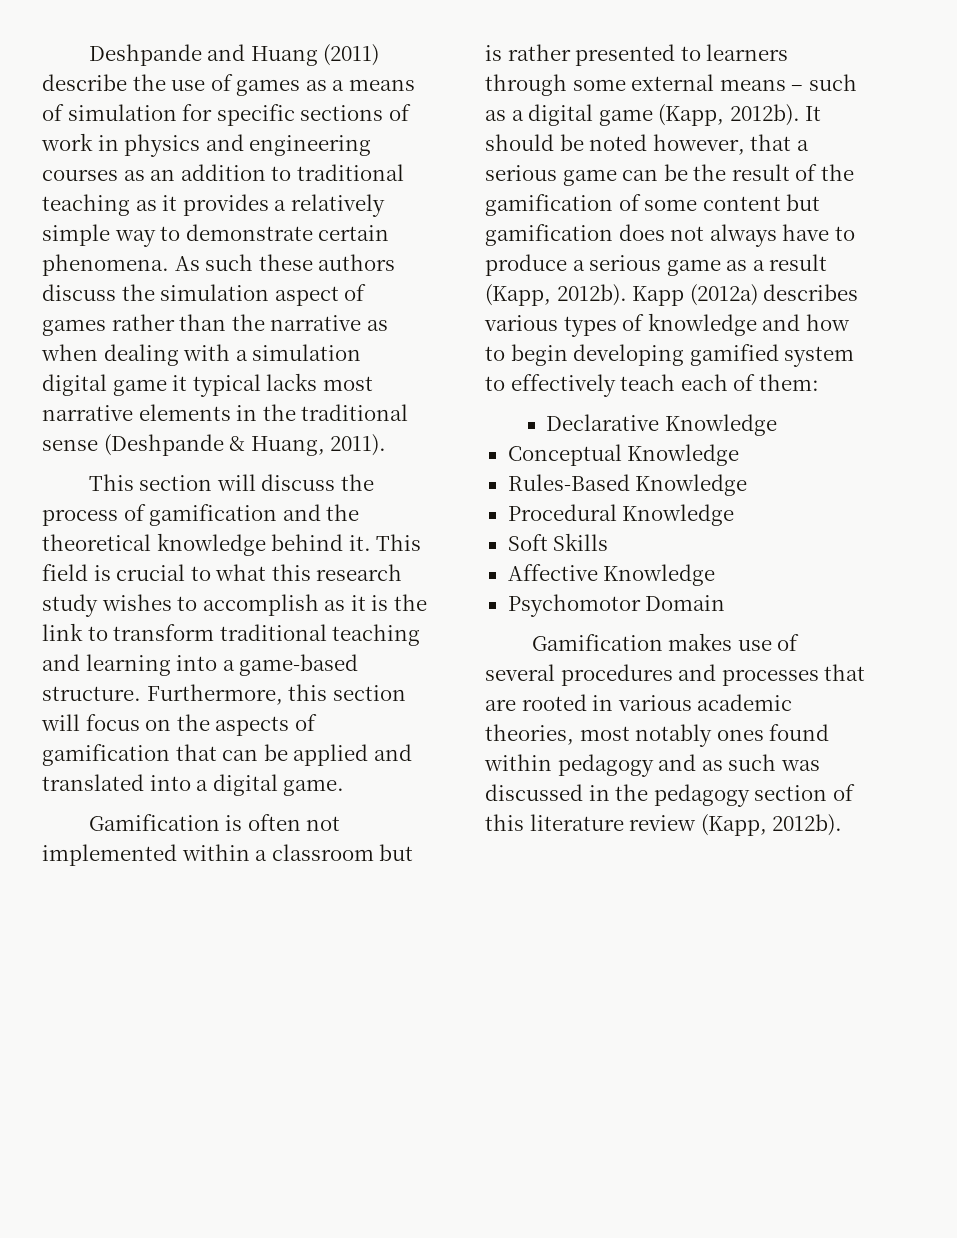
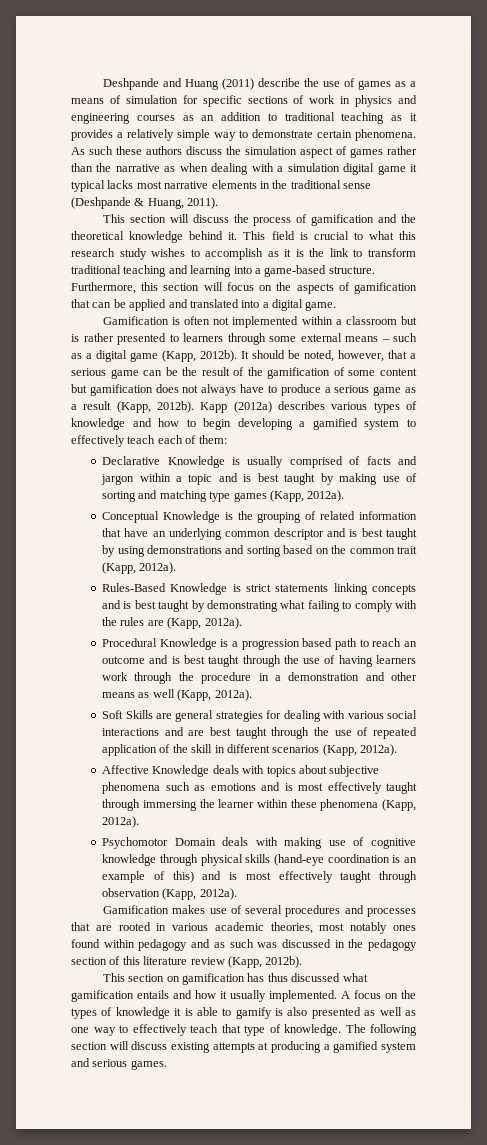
[589,134,648,151] noted -> [304,350,334,362] noted,
(685, 355) none -> [299,421,306,427] a
[507,444,740,466] [507,474,748,496] [507,504,735,526] [507,533,609,551] [507,564,716,586] [507,594,726,617] // Conceptual Knowledge // Rules-Based Knowledge // Procedural Knowledge // Soft Skills // Affective Knowledge // Psychomotor Domain -> [231,456,417,468] [101,473,418,485] [102,490,345,502] [102,511,418,523] [102,528,418,540] [102,545,417,557] [102,562,177,574] [102,583,416,595] [102,600,418,612] [102,617,242,629] [102,638,418,650] [102,655,416,667] [102,672,417,684] [102,689,252,701] [102,710,417,722] [102,727,418,739] [102,744,398,756] [102,765,380,777] [102,782,417,794] [102,799,417,811] [102,816,140,828] [102,837,416,849] [102,854,418,866] [102,871,417,883] [102,888,237,900] is usually comprised of facts and jargon within a topic and is best taught by making use of sorting and matching type games (Kapp, 2012a). // Conceptual Knowledge is the grouping of related information that have an underlying common descriptor and is best taught by using demonstrations and sorting based on the common trait (Kapp, 2012a). // Rules-Based Knowledge is strict statements linking concepts and is best taught by demonstrating what failing to comply with the rules are (Kapp, 2012a). // Procedural Knowledge is a progression based path to reach an outcome and is best taught through the use of having learners work through the procedure in a demonstration and other means as well (Kapp, 2012a). // Soft Skills are general strategies for dealing with various social interactions and are best taught through the use of repeated application of the skill in different scenarios (Kapp, 2012a). // Affective Knowledge deals with topics about subjective phenomena such as emotions and is most effectively taught through immersing the learner within these phenomena (Kapp, 2012a). // Psychomotor Domain deals with making use of cognitive knowledge through physical skills (hand-eye coordination is an example of this) and is most effectively taught through observation (Kapp, 2012a).
(843, 825) none -> [102,973,368,985] [71,990,416,1002] [71,1007,416,1019] [71,1024,417,1036] [71,1041,416,1053] [71,1058,167,1070] // This section on gamification has thus discussed what gamification entails and how it usually implemented. A focus on the types of knowledge it is able to gamify is also presented as well as one way to effectively teach that type of knowledge. The following section will discuss existing attempts at producing a gamified system and serious games.

